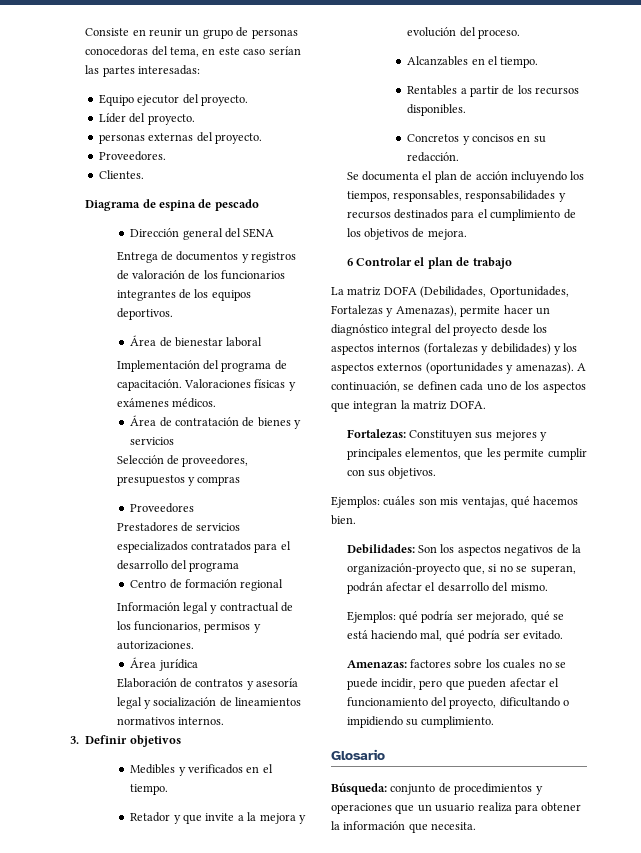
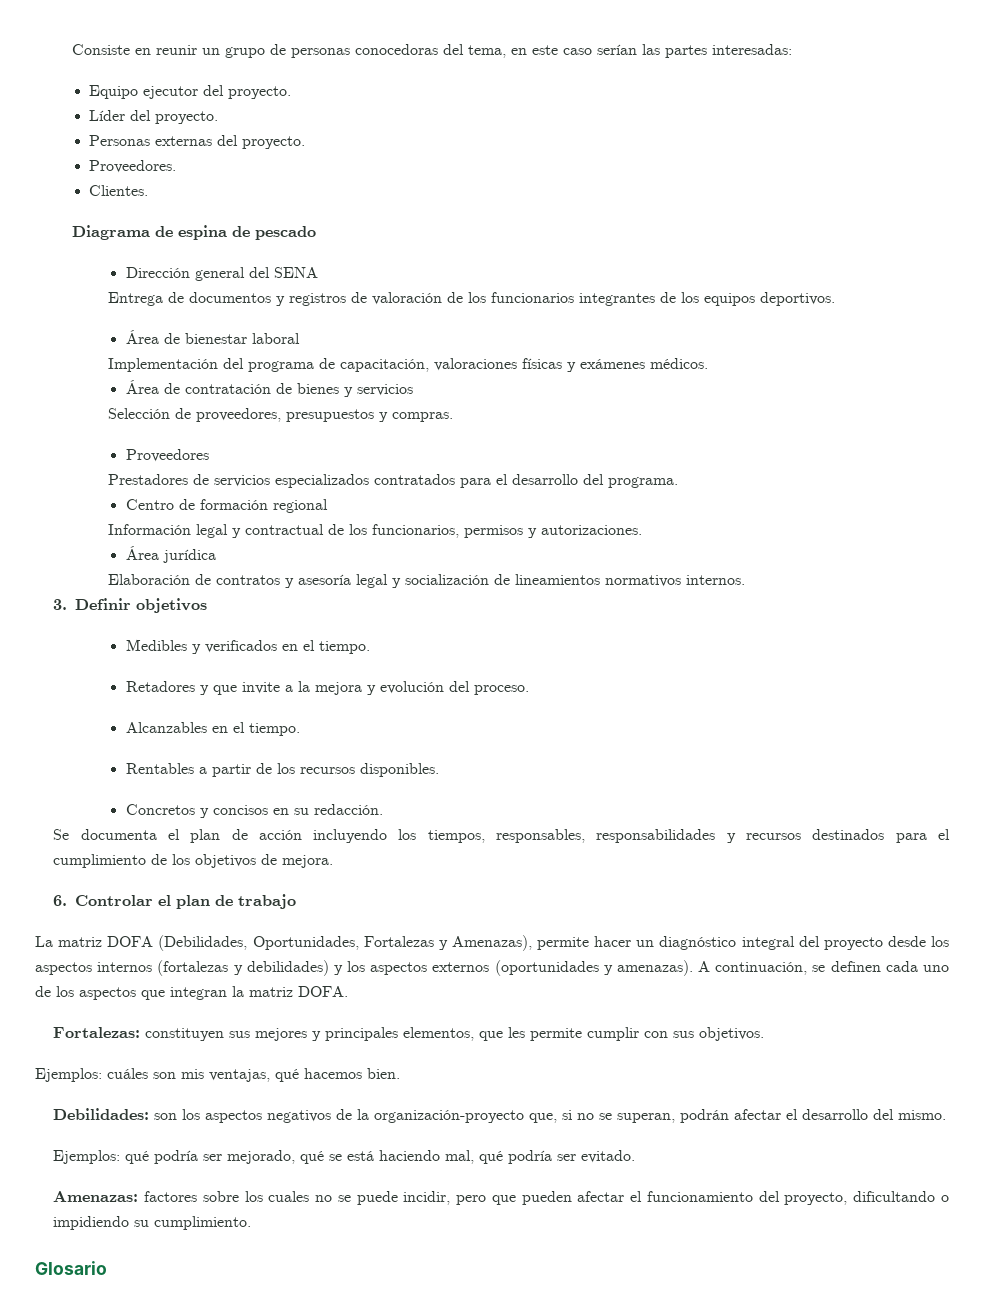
[99,134,146,144] personas -> [89,135,151,146] Personas
[116,379,251,391] capacitación. Valoraciones -> [340,358,518,372] capacitación, valoraciones
[197,476,241,486] compras -> [392,412,454,422] compras.
[189,562,240,572] programa -> [608,477,679,488] programa.
[130,812,171,822] Retador -> [125,681,195,692] Retadores
[346,258,353,266] 6 -> [53,895,68,906] 6.
[409,430,473,441] Constituyen -> [145,1028,225,1041] constituyen
[418,545,438,553] Son -> [154,1113,178,1120] son
[331,783,543,795] [331,802,582,814] [331,821,477,833] // Búsqueda: conjunto de procedimientos y operaciones que un usuario realiza para obtener la información que necesita. -> (107, 1268) none

